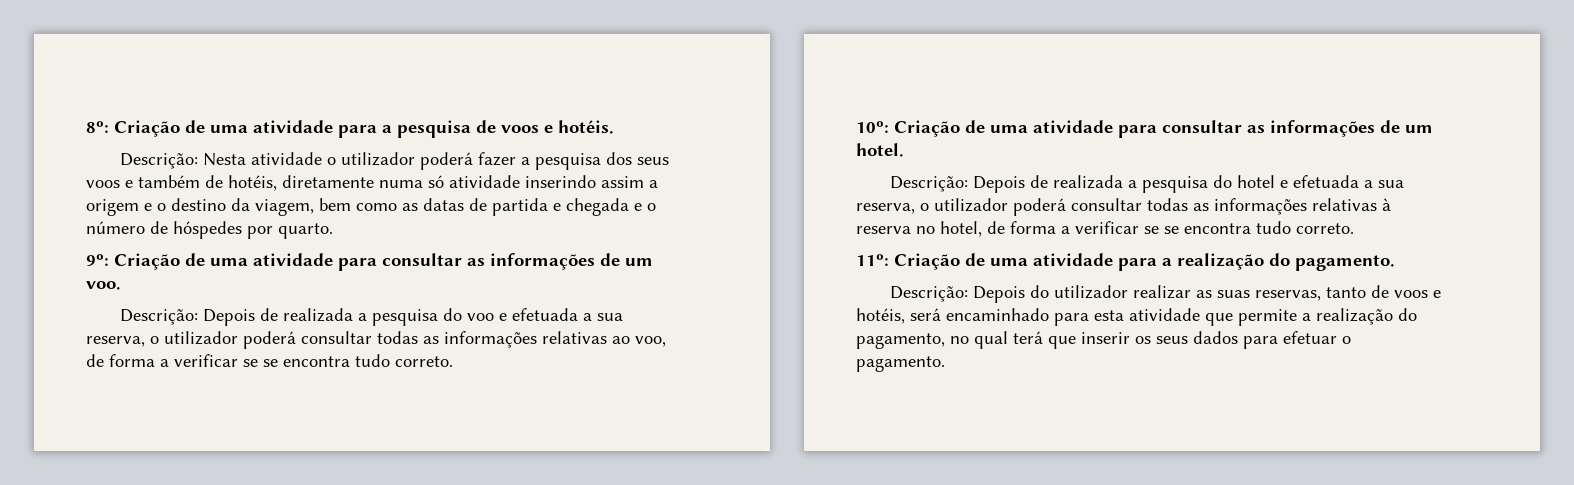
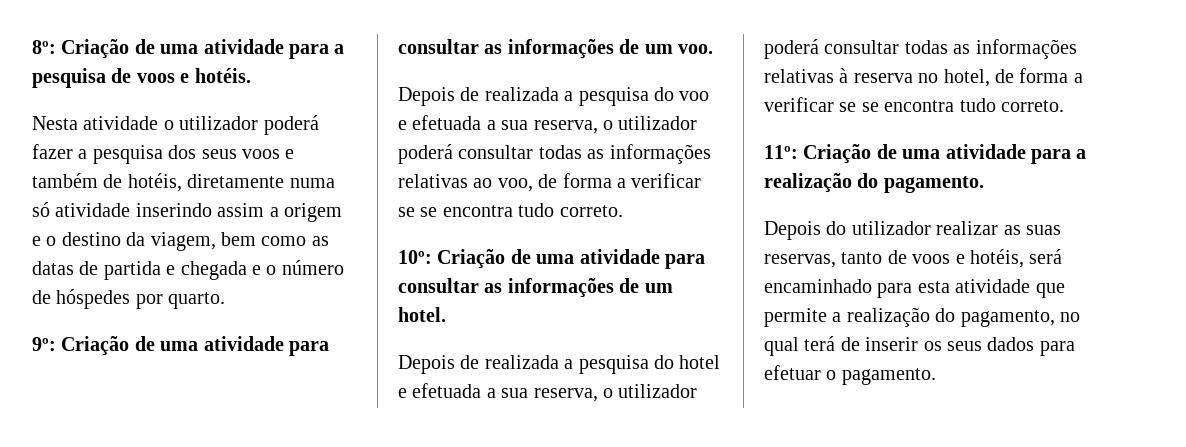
[119,153,198,169] Descrição: -> (251, 75) none
[119,309,198,325] Descrição: -> (713, 49) none
[889,176,968,192] Descrição: -> (446, 314) none
[889,286,968,302] Descrição: -> (984, 184) none
[1048,336,1076,349] que -> [840,337,860,351] de

